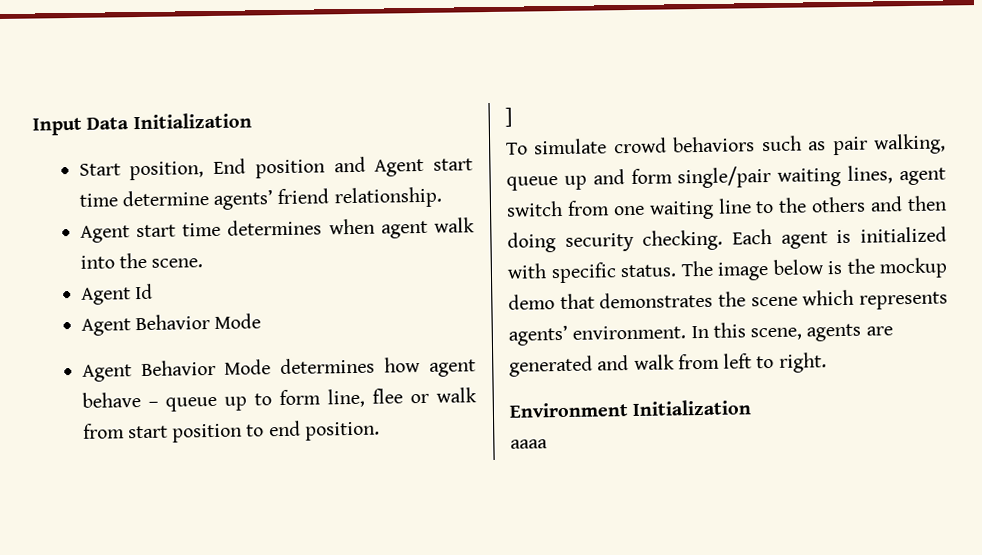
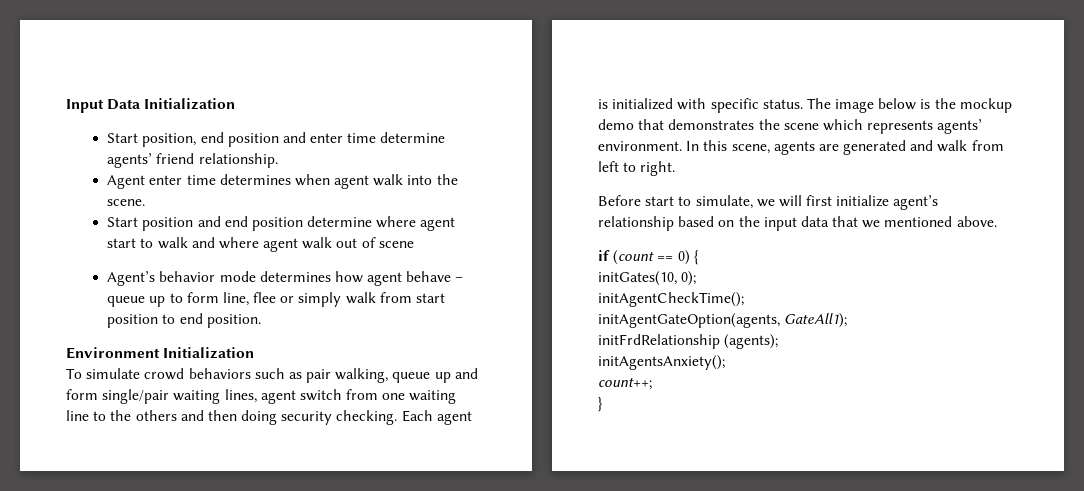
[213,156,473,179] End position and Agent start -> [200,132,344,147] end position and enter
[135,224,176,238] start -> [149,175,183,185] enter
[80,283,153,305] [80,313,262,336] [81,359,272,382] Agent Id // Agent Behavior Mode // Agent Behavior Mode -> [107,216,456,231] [107,237,414,252] [107,271,256,286] Start position and end position determine where agent start to walk and where agent walk out of scene // Agent’s behavior mode
(429, 398) none -> [298,292,342,307] simply
[505,107,512,127] ] -> [66,347,255,359] Environment Initialization
[509,399,752,418] [510,439,548,449] Environment Initialization // aaaa -> [598,195,939,210] [598,216,997,231] [598,250,699,265] [598,271,697,286] [598,292,744,307] [598,313,848,328] [598,334,779,349] [598,355,725,370] [598,378,652,390] [598,397,603,412] Before start to simulate, we will first initialize agent’s relationship based on the input data that we mentioned above. // if (count == 0) { // initGates(10, 0); // initAgentCheckTime(); // initAgentGateOption(agents, GateAll1); // initFrdRelationship (agents); // initAgentsAnxiety(); // count++; // }

